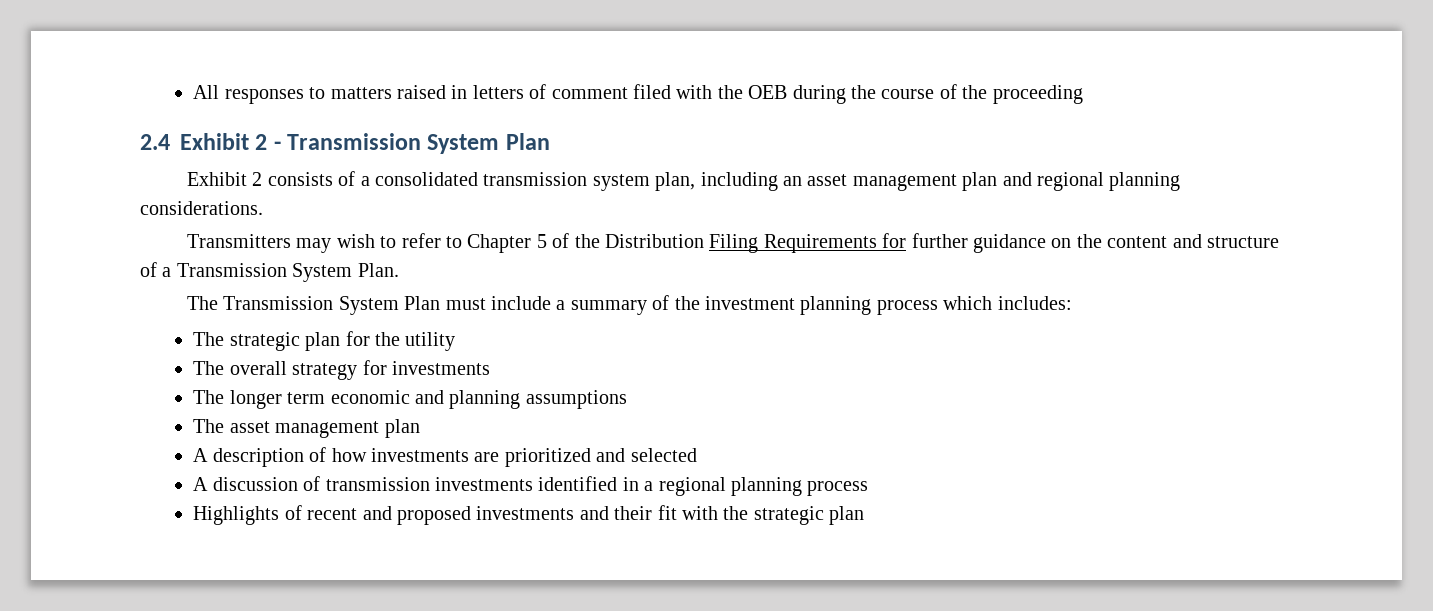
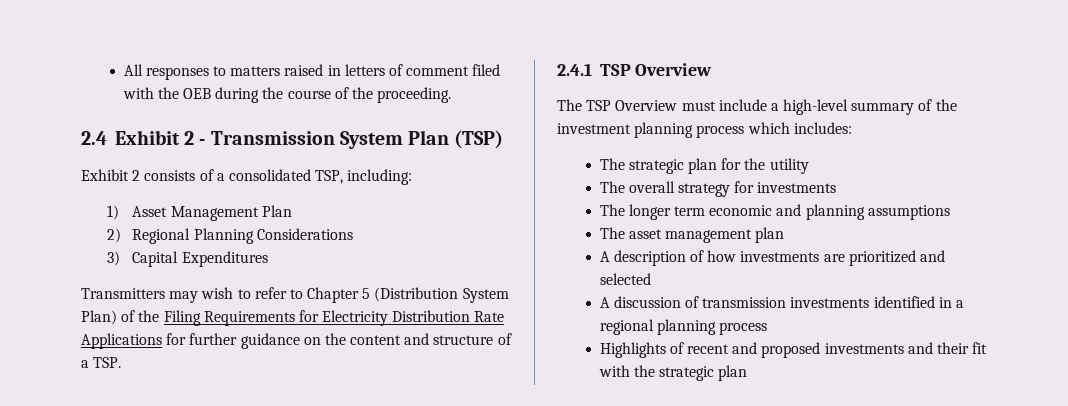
[992,85,1083,104] proceeding -> [377,87,452,103] proceeding.
(550, 141) none -> [454,130,504,149] (TSP)
[483,172,1181,191] [140,201,263,215] transmission system plan, including an asset management plan and regional planning considerations. -> [315,169,413,185] [106,205,292,221] [106,228,353,244] [106,251,268,267] TSP, including: // 1) Asset Management Plan // 2) Regional Planning Considerations // 3) Capital Expenditures
[552,233,705,248] of the Distribution -> [374,287,509,303] [81,310,160,325] (Distribution System Plan) of the
(907, 240) none -> [322,310,505,326] [81,333,187,349] Electricity Distribution Rate Applications for
[176,263,399,282] [187,296,441,315] Transmission System Plan. // The Transmission System Plan -> [93,357,122,368] [557,63,713,76] [557,99,678,111] TSP. // 2.4.1 TSP Overview // The TSP Overview
(566, 305) none -> [783,99,849,115] high-level

